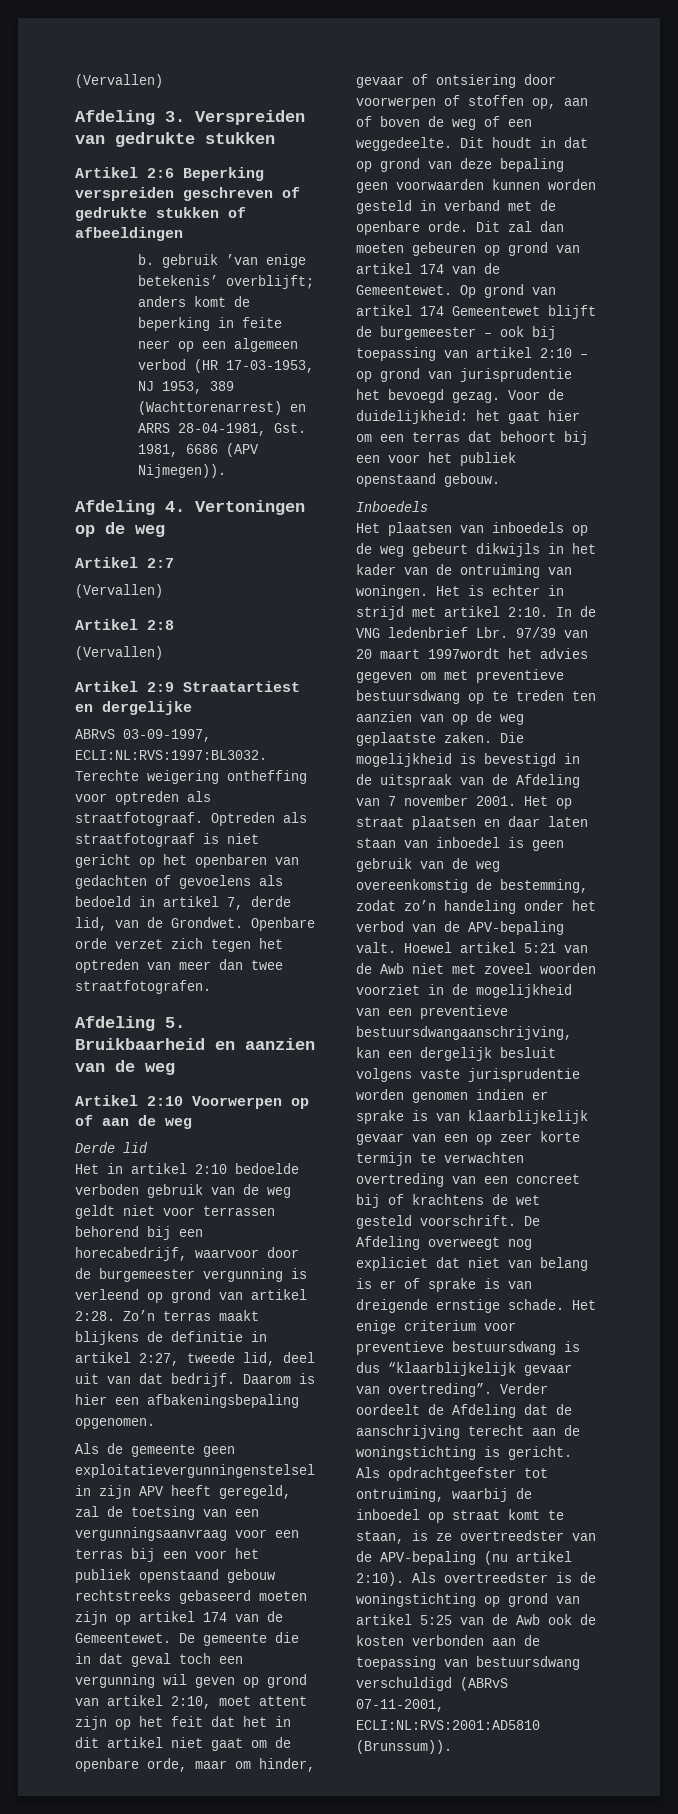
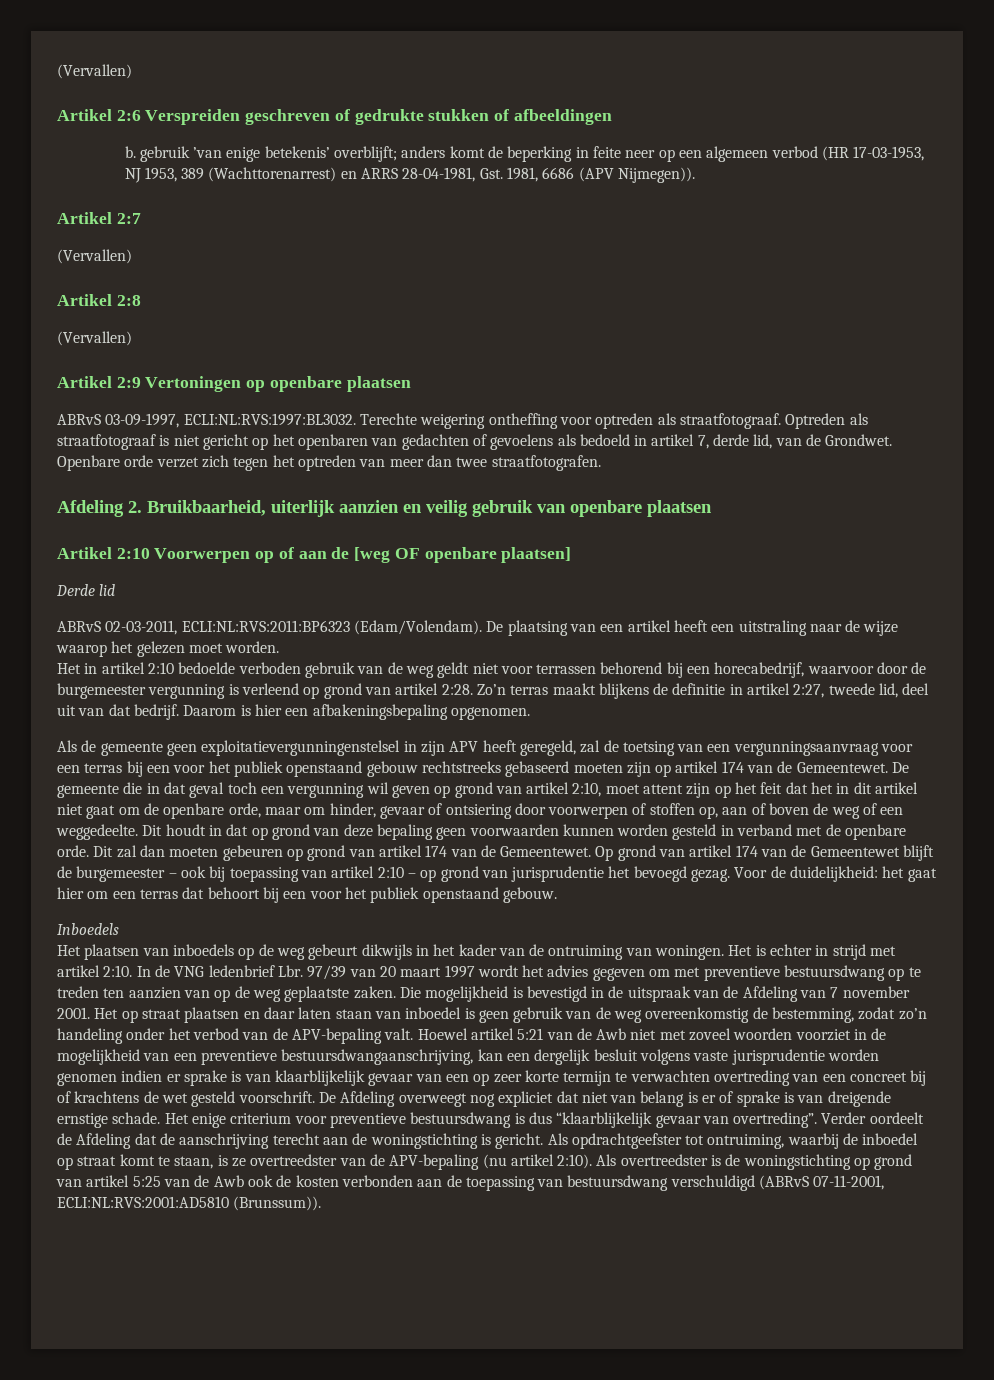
[75,74,163,88] [75,110,305,125] [75,132,275,147] (Vervallen) // Afdeling 3. Verspreiden van gedrukte stukken -> [57,64,132,79] (Vervallen)
[183,167,264,181] [75,187,174,201] Beperking verspreiden -> [145,109,241,125] Verspreiden
[75,500,305,515] [75,522,165,537] // Afdeling 4. Vertoningen op de weg -> (696, 175) none
[183,681,300,692] [75,701,192,715] Straatartiest en dergelijke -> [145,376,411,392] Vertoningen op openbare plaatsen
[165,1017,185,1028] [75,1038,315,1050] [75,1060,175,1075] 5. Bruikbaarheid en aanzien van de weg -> [128,500,712,517] 2. Bruikbaarheid, uiterlijk aanzien en veilig gebruik van openbare plaatsen
[165,1118,192,1129] [75,1142,148,1153] weg // Derde lid -> [354,547,572,563] [56,584,116,596] [57,620,899,636] [56,641,280,657] [weg OF openbare plaatsen] // Derde lid // ABRvS 02-03-2011, ECLI:NL:RVS:2011:BP6323 (Edam/Volendam). De plaatsing van een artikel heeft een uitstraling naar de wijze waarop het gelezen moet worden.
(444, 311) none -> [761,845,807,857] van de
[428,648,500,659] 1997wordt -> [444,965,519,978] 1997 wordt

